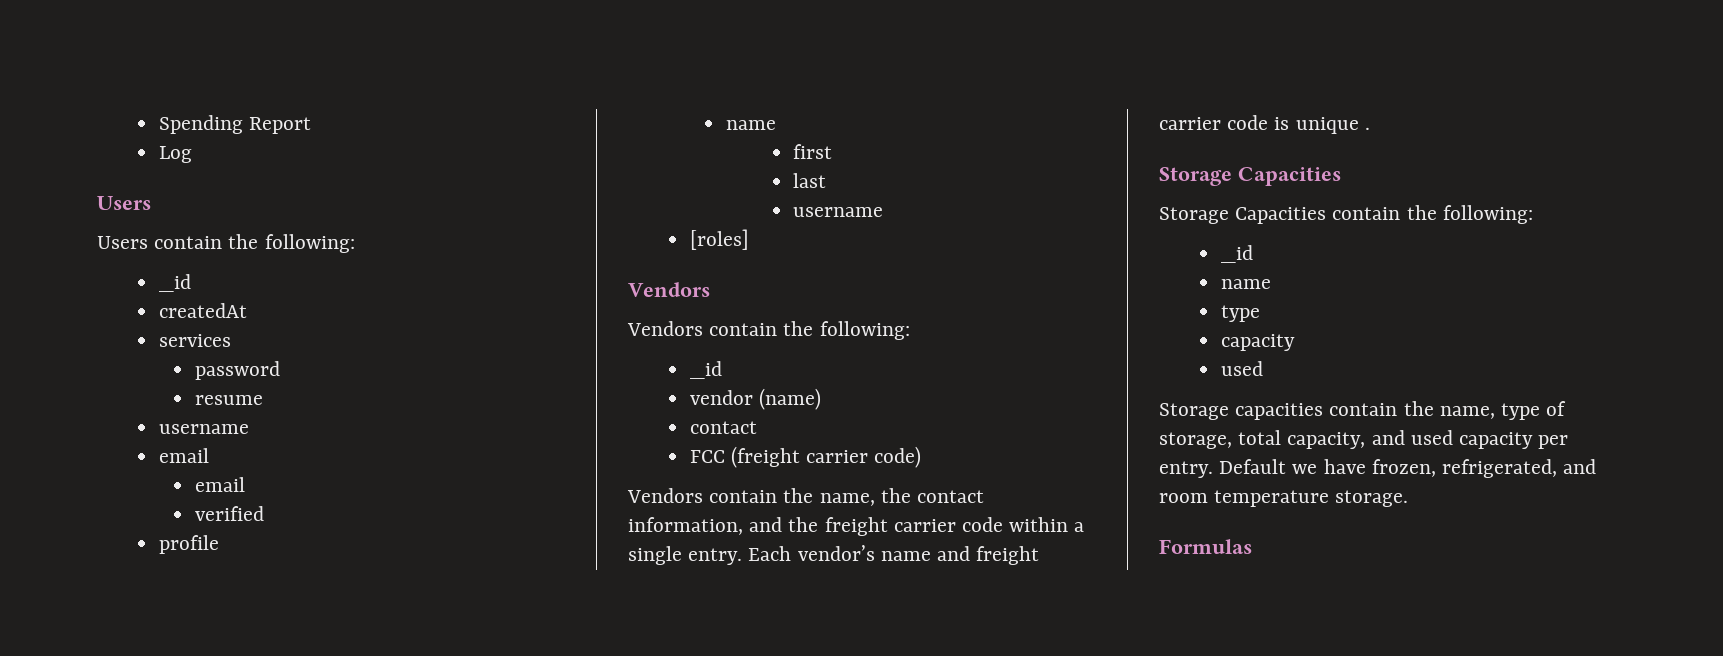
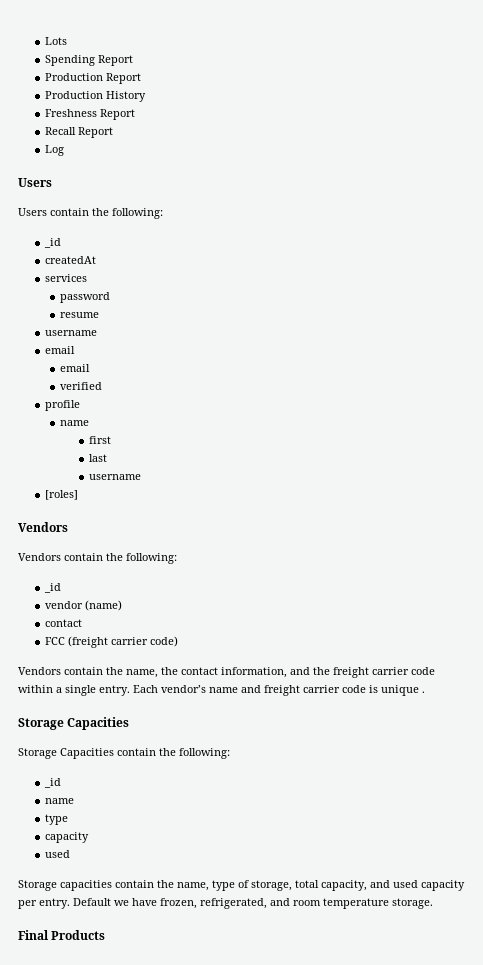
(158, 124) none -> [44,37,67,45] Lots //
(311, 125) none -> [44,73,141,84] [44,91,146,102] [44,109,135,120] [44,127,113,138] // Production Report // Production History // Freshness Report // Recall Report
[1159,539,1252,554] Formulas -> [18,930,106,940] Final Products

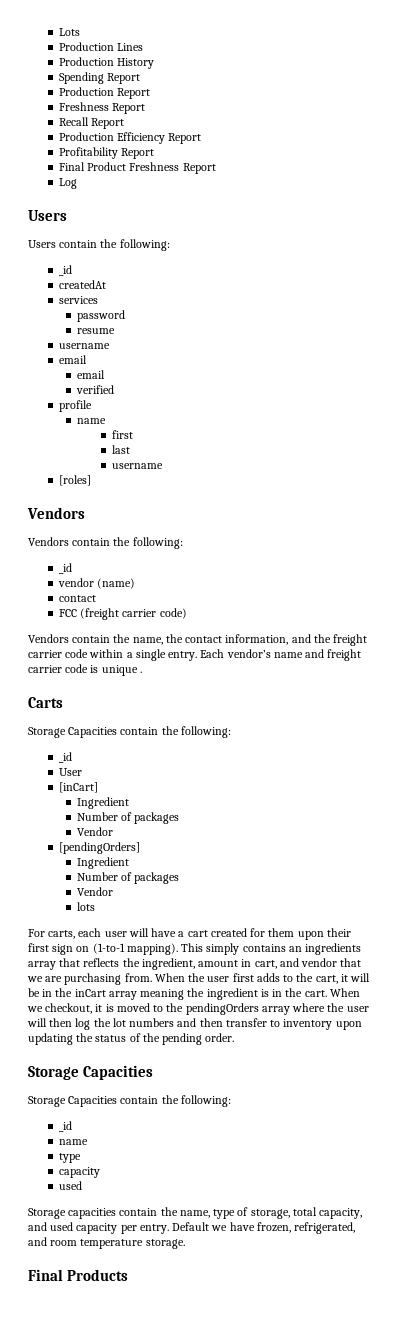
(67, 41) none -> [58,42,144,51] [58,57,155,69] // Production Lines // Production History
[44,91,146,102] // Production History -> (151, 93) none
(113, 132) none -> [58,132,202,144] [58,147,155,159] [58,162,216,174] // Production Efficiency Report // Profitability Report // Final Product Freshness Report
(425, 692) none -> [28,697,63,708] [28,726,231,738] [58,752,72,763] [58,768,82,776] [58,782,98,793] [76,797,129,809] [76,812,180,824] [76,827,113,836] [58,842,140,854] [76,857,129,869] [76,872,180,884] [76,887,113,896] [76,902,95,911] [28,928,351,940] [28,943,362,955] [28,958,362,970] [27,973,371,985] [28,988,360,1000] [27,1003,369,1015] [27,1018,362,1030] [28,1033,235,1045] // Carts // Storage Capacities contain the following: // _id // User // [inCart] // Ingredient // Number of packages // Vendor // [pendingOrders] // Ingredient // Number of packages // Vendor // lots // For carts, each user will have a cart created for them upon their first sign on (1-to-1 mapping). This simply contains an ingredients array that reflects the ingredient, amount in cart, and vendor that we are purchasing from. When the user first adds to the cart, it will be in the inCart array meaning the ingredient is in the cart. When we checkout, it is moved to the pendingOrders array where the user will then log the lot numbers and then transfer to inventory upon updating the status of the pending order.

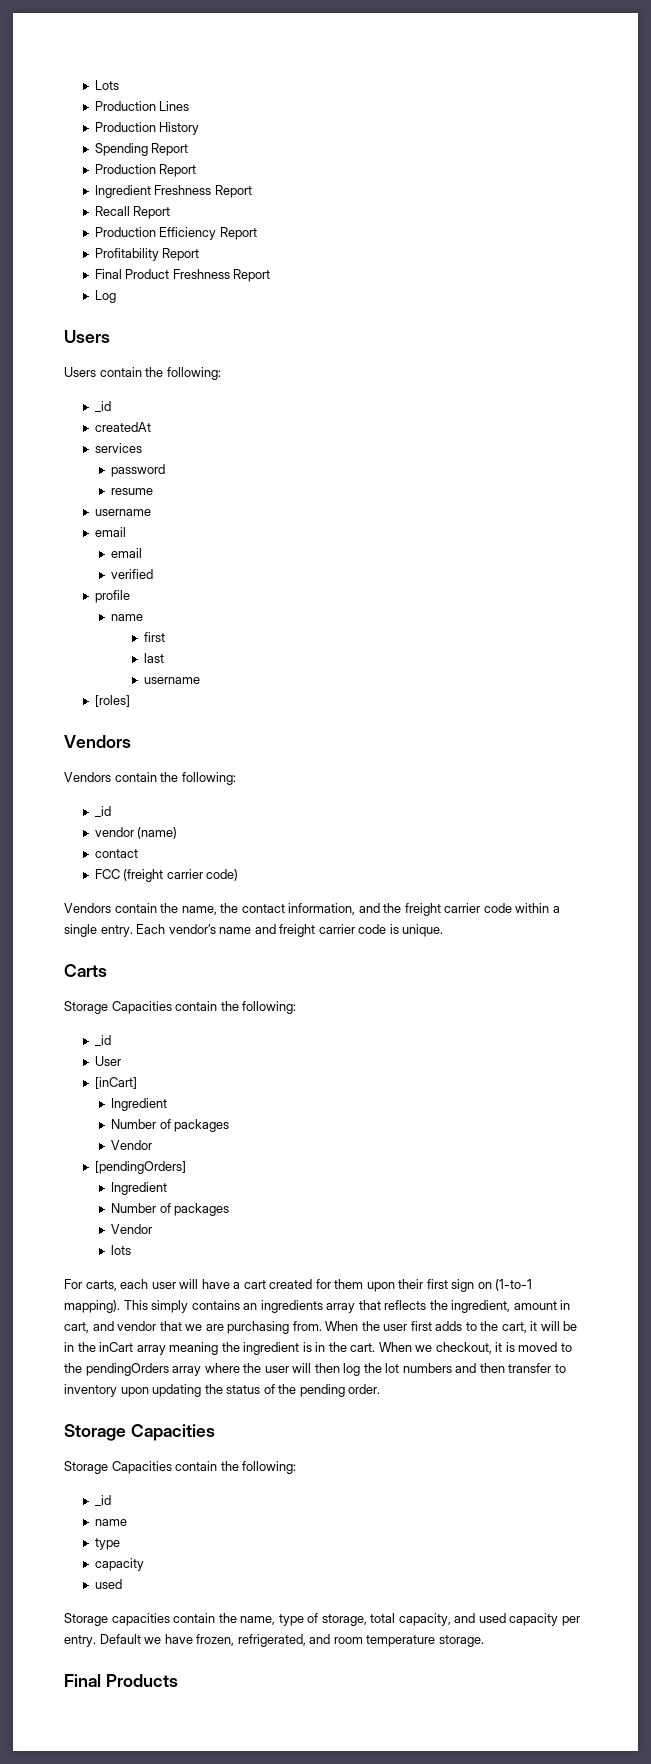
(151, 93) none -> [94,185,151,198] Ingredient
[101,665,142,676] unique . -> [402,924,444,937] unique.

